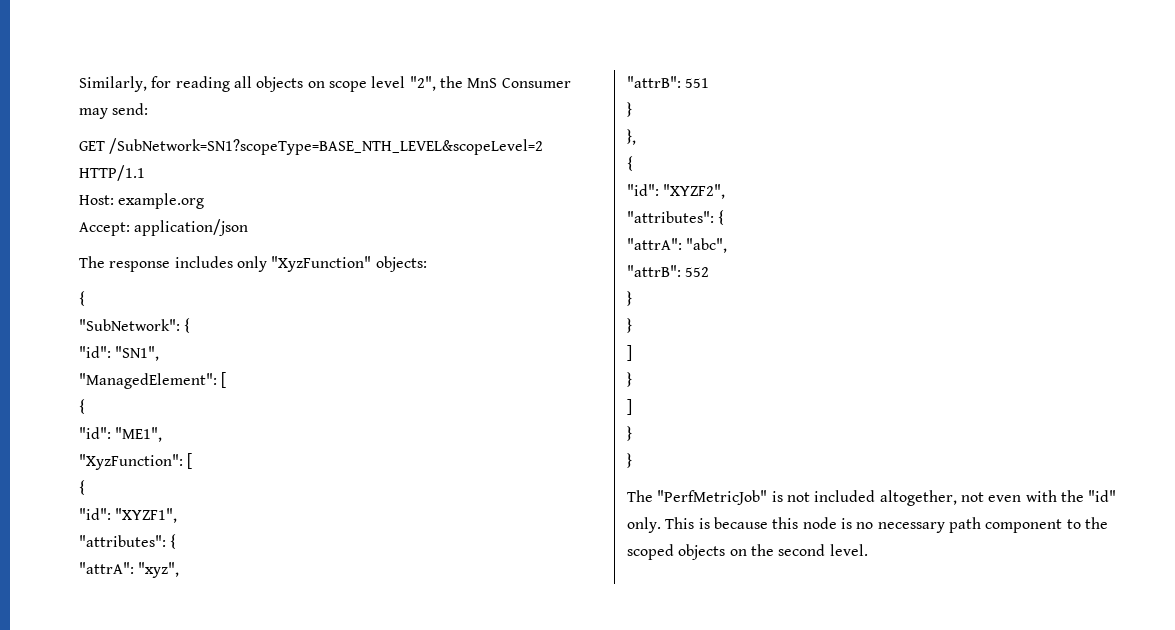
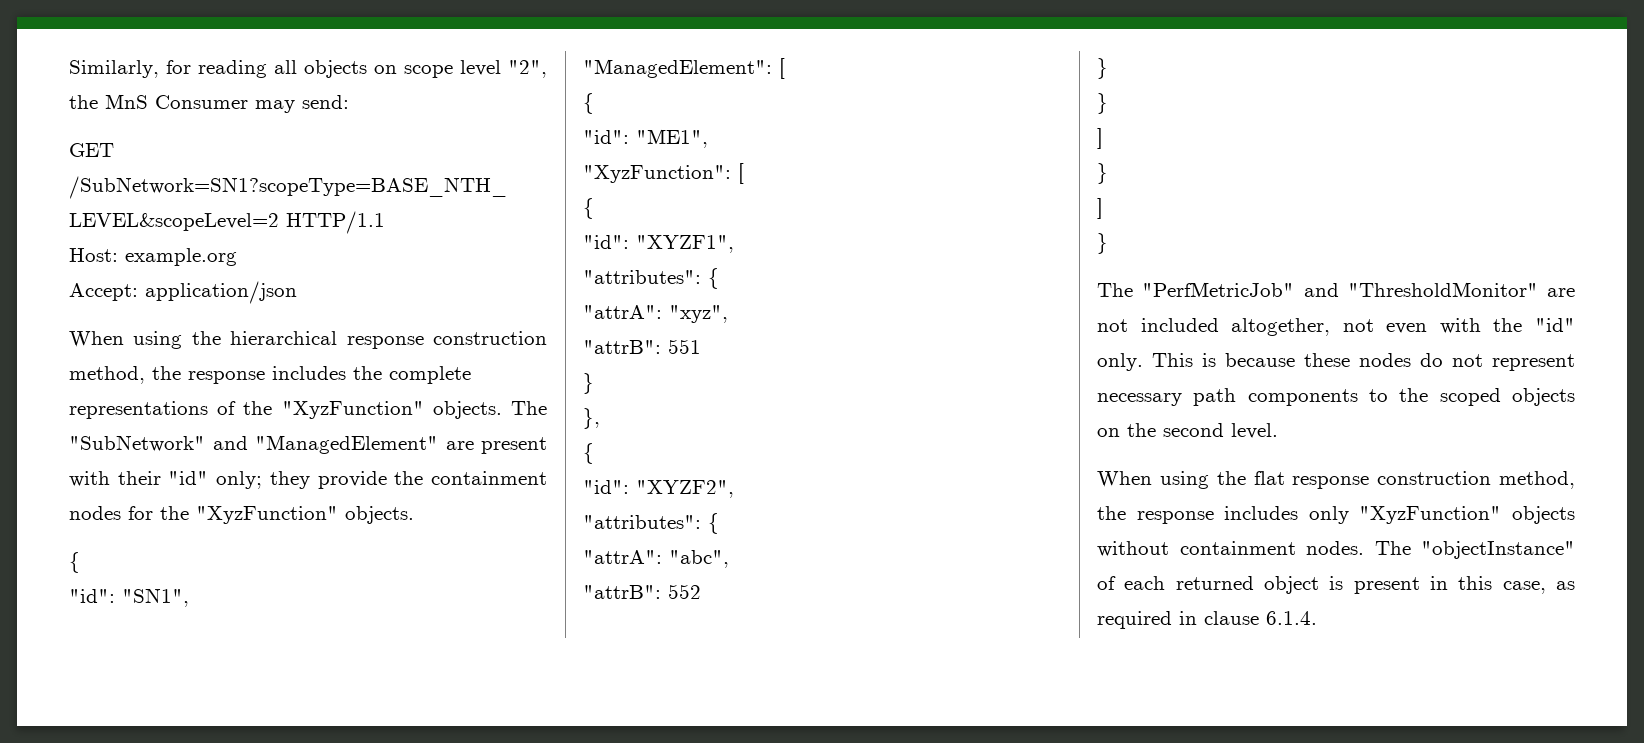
[79,256,427,272] [79,291,85,306] [79,318,191,333] The response includes only "XyzFunction" objects: // { // "SubNetwork": { -> [69,331,547,349] [69,366,471,384] [69,401,547,419] [69,435,547,454] [69,471,547,489] [69,506,414,524] [69,552,80,573] When using the hierarchical response construction method, the response includes the complete representations of the "XyzFunction" objects. The "SubNetwork" and "ManagedElement" are present with their "id" only; they provide the containment nodes for the "XyzFunction" objects. // {
[627,453,632,468] // } -> (1108, 243) none
[771,491,783,502] is -> [1303,282,1575,297] and "ThresholdMonitor" are
[772,517,874,529] this node is no -> [1304,353,1575,371] these nodes do not represent
[985,519,1063,533] component -> [1247,389,1358,406] components
(868, 550) none -> [1097,471,1575,489] [1097,506,1575,524] [1097,541,1575,559] [1097,576,1575,594] [1097,611,1317,629] // When using the flat response construction method, the response includes only "XyzFunction" objects without containment nodes. The "objectInstance" of each returned object is present in this case, as required in clause 6.1.4.

